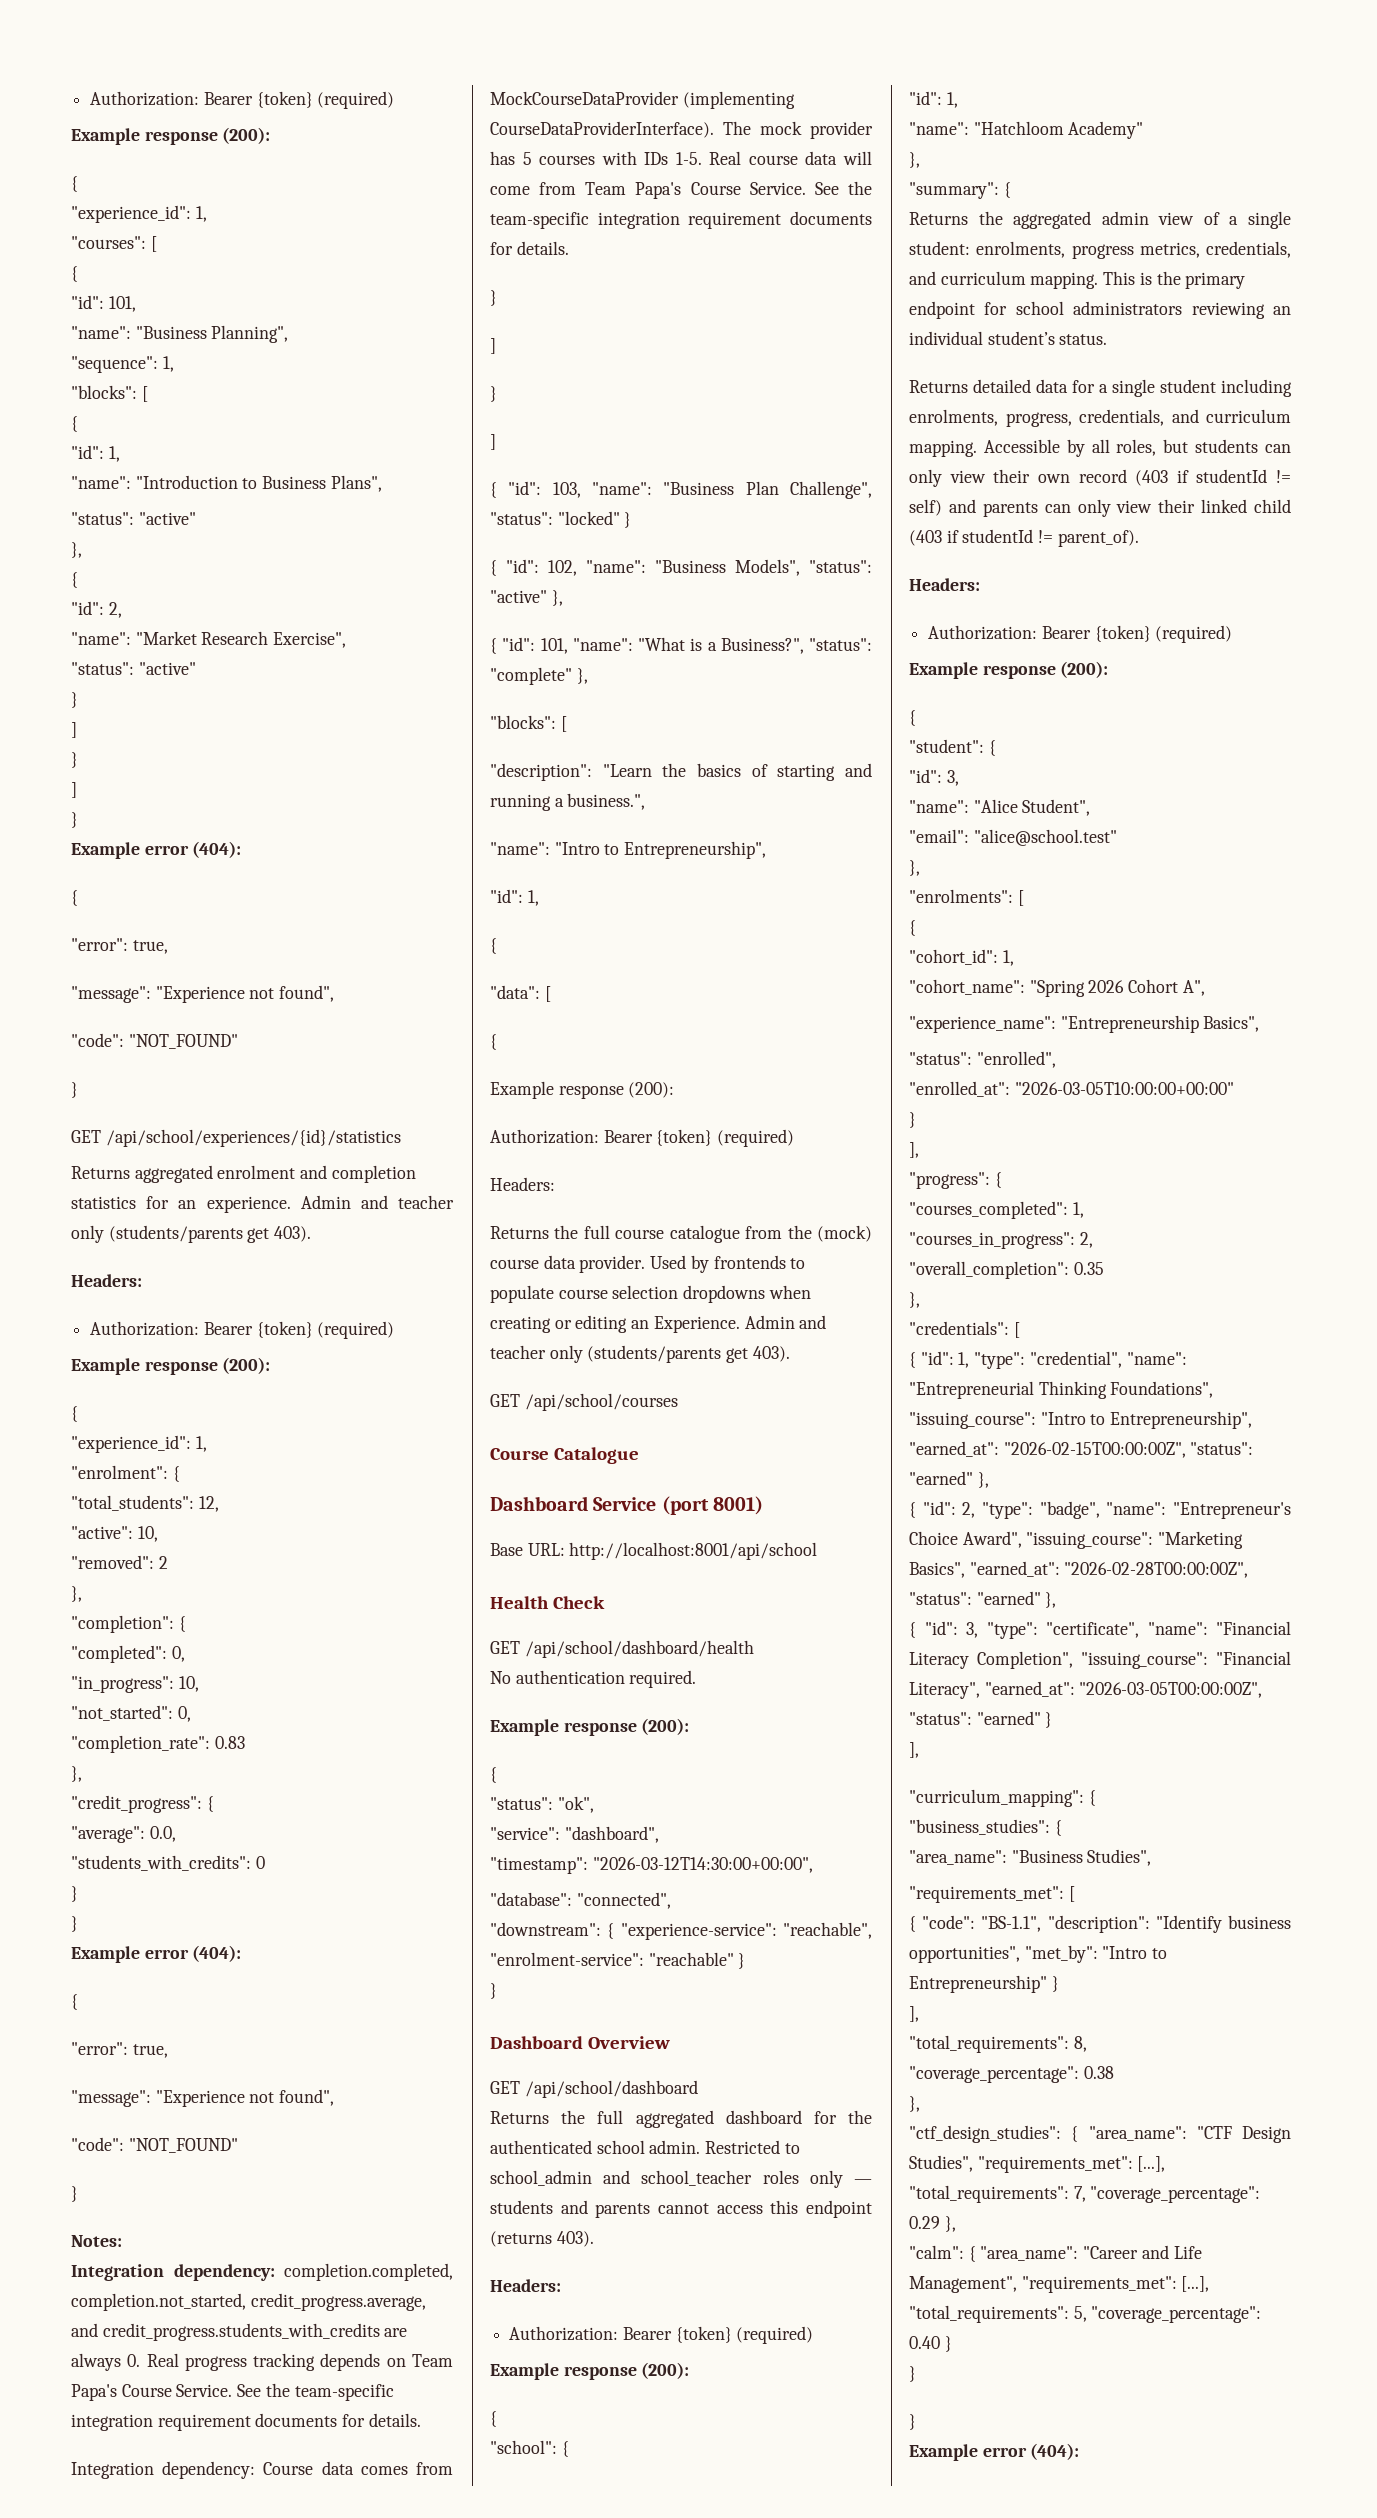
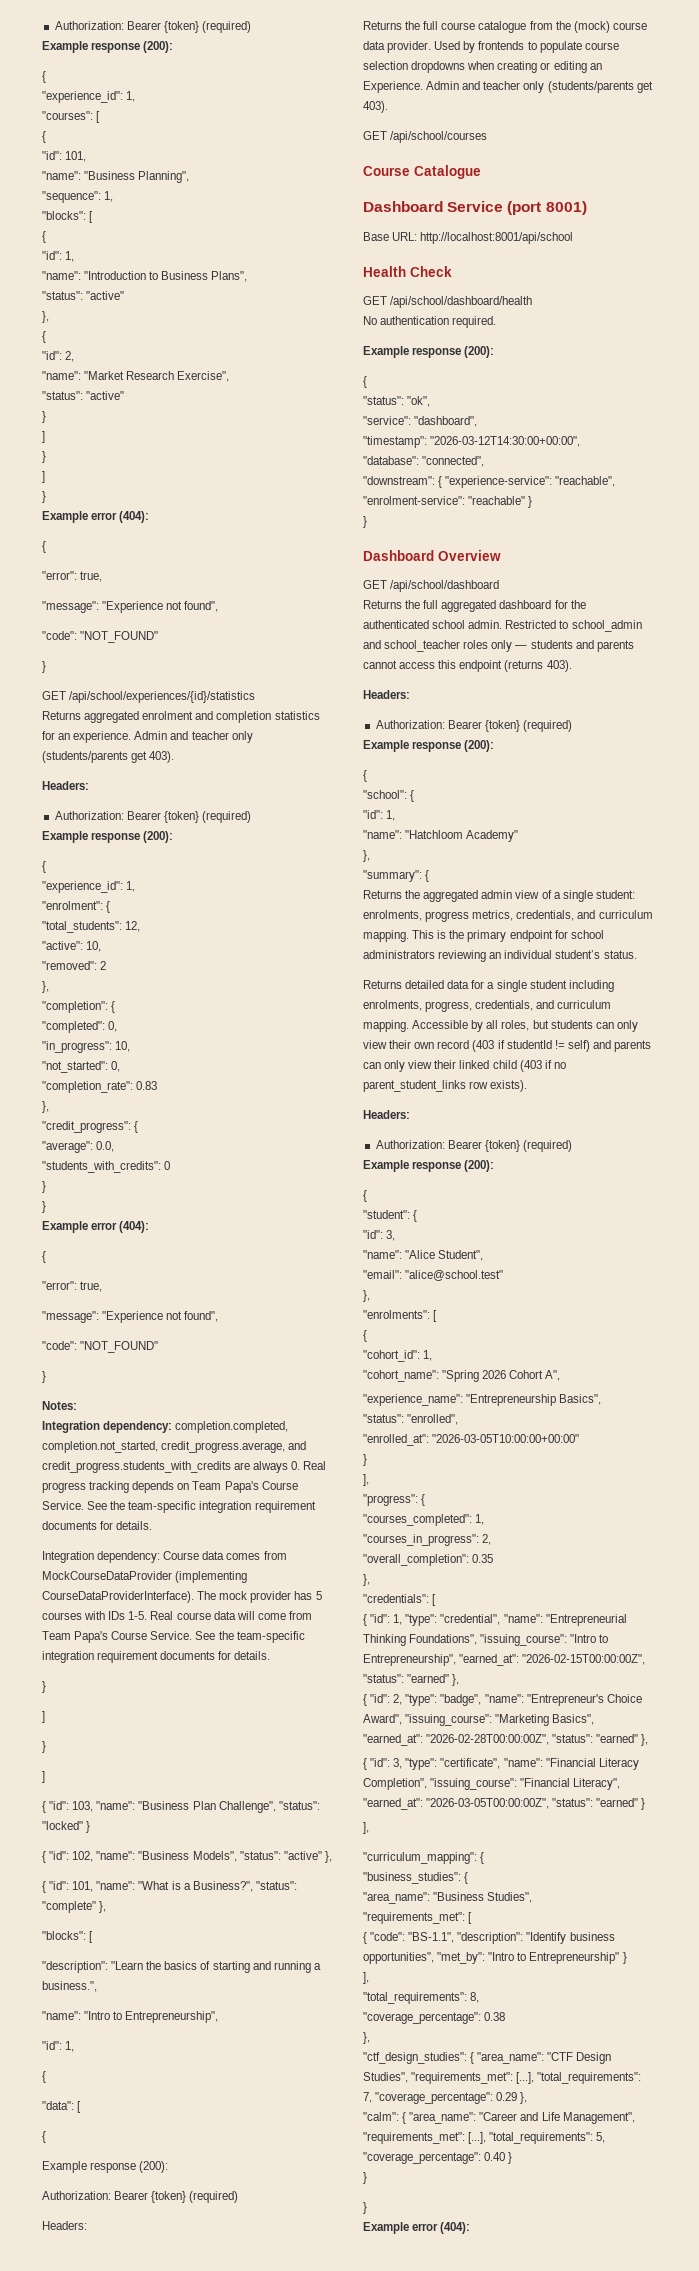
[962,529,1139,547] studentId != parent_of). -> [553,1062,566,1069] [363,1080,528,1092] no parent_student_links row exists).

